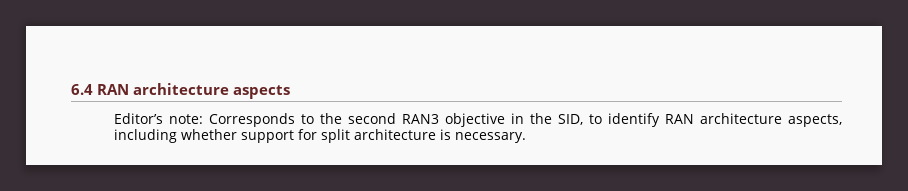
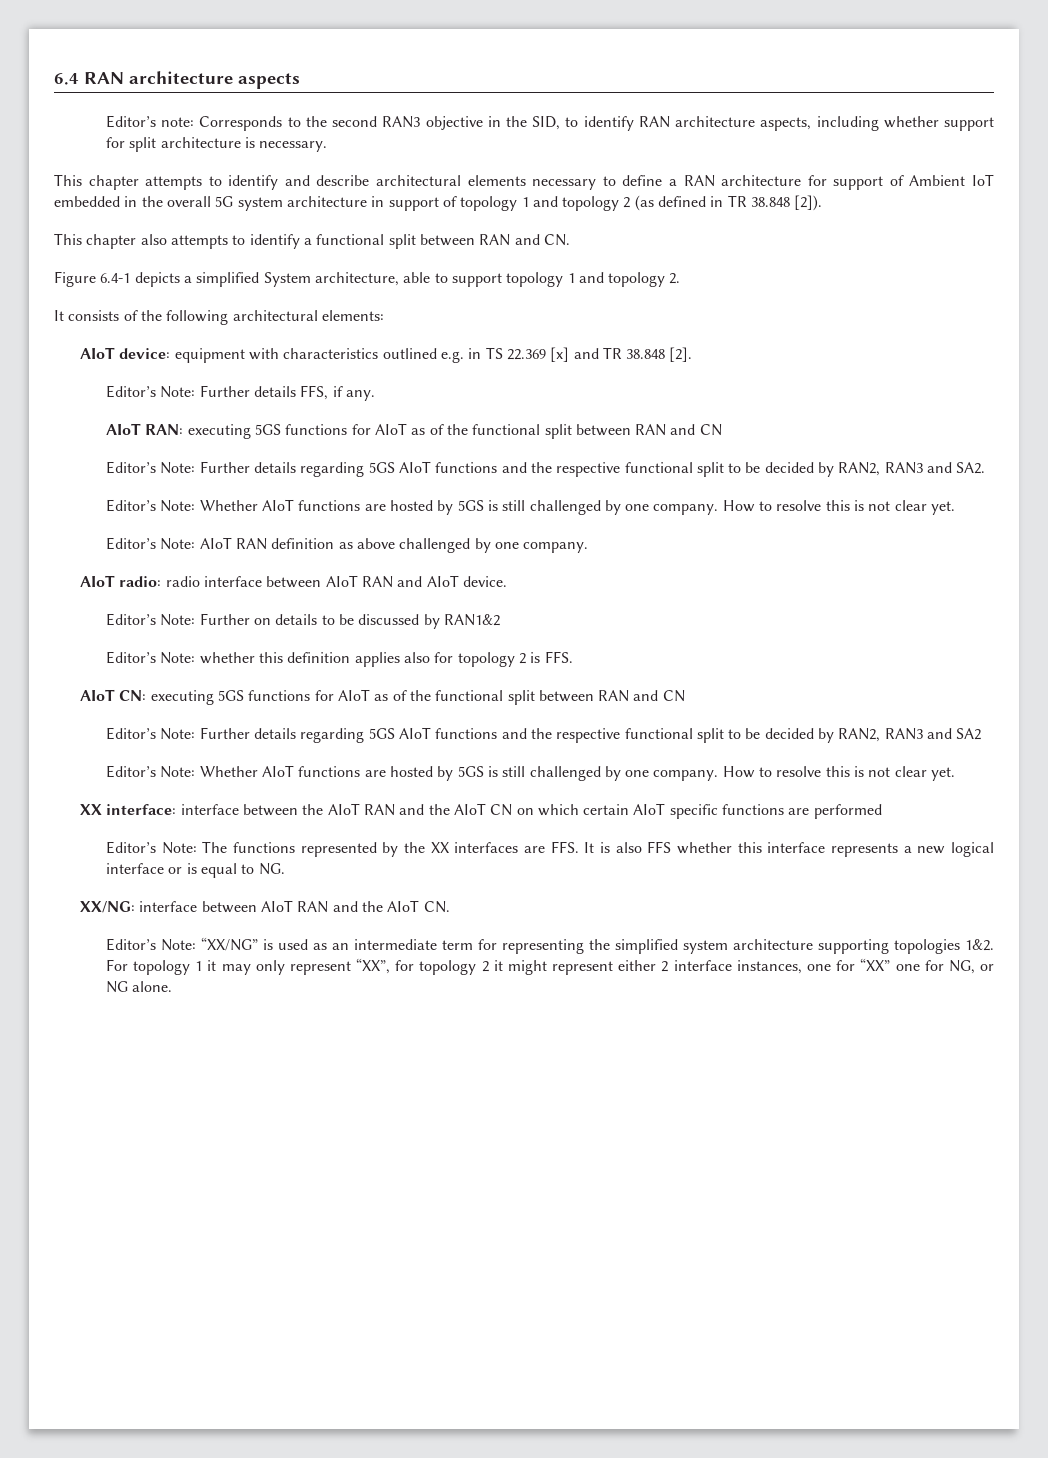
(527, 137) none -> [54,174,994,190] [54,195,823,211] [54,233,570,249] [54,271,681,287] [54,310,384,325] [79,347,693,363] [105,385,375,401] [105,423,722,439] [105,461,986,477] [105,499,956,515] [105,537,589,553] [79,575,507,588] [105,613,500,629] [105,651,573,667] [79,689,685,705] [105,727,982,743] [105,765,956,781] [79,803,882,819] [105,841,994,857] [105,863,285,878] [79,900,450,913] [105,937,994,954] [105,958,995,975] [105,981,173,993] // This chapter attempts to identify and describe architectural elements necessary to define a RAN architecture for support of Ambient IoT embedded in the overall 5G system architecture in support of topology 1 and topology 2 (as defined in TR 38.848 [2]). // This chapter also attempts to identify a functional split between RAN and CN. // Figure 6.4-1 depicts a simplified System architecture, able to support topology 1 and topology 2. // It consists of the following architectural elements: // AIoT device: equipment with characteristics outlined e.g. in TS 22.369 [x] and TR 38.848 [2]. // Editor’s Note: Further details FFS, if any. // AIoT RAN: executing 5GS functions for AIoT as of the functional split between RAN and CN // Editor’s Note: Further details regarding 5GS AIoT functions and the respective functional split to be decided by RAN2, RAN3 and SA2. // Editor’s Note: Whether AIoT functions are hosted by 5GS is still challenged by one company. How to resolve this is not clear yet. // Editor’s Note: AIoT RAN definition as above challenged by one company. // AIoT radio: radio interface between AIoT RAN and AIoT device. // Editor’s Note: Further on details to be discussed by RAN1&2 // Editor’s Note: whether this definition applies also for topology 2 is FFS. // AIoT CN: executing 5GS functions for AIoT as of the functional split between RAN and CN // Editor’s Note: Further details regarding 5GS AIoT functions and the respective functional split to be decided by RAN2, RAN3 and SA2 // Editor’s Note: Whether AIoT functions are hosted by 5GS is still challenged by one company. How to resolve this is not clear yet. // XX interface: interface between the AIoT RAN and the AIoT CN on which certain AIoT specific functions are performed // Editor’s Note: The functions represented by the XX interfaces are FFS. It is also FFS whether this interface represents a new logical interface or is equal to NG. // XX/NG: interface between AIoT RAN and the AIoT CN. // Editor’s Note: “XX/NG” is used as an intermediate term for representing the simplified system architecture supporting topologies 1&2. For topology 1 it may only represent “XX”, for topology 2 it might represent either 2 interface instances, one for “XX” one for NG, or NG alone.

